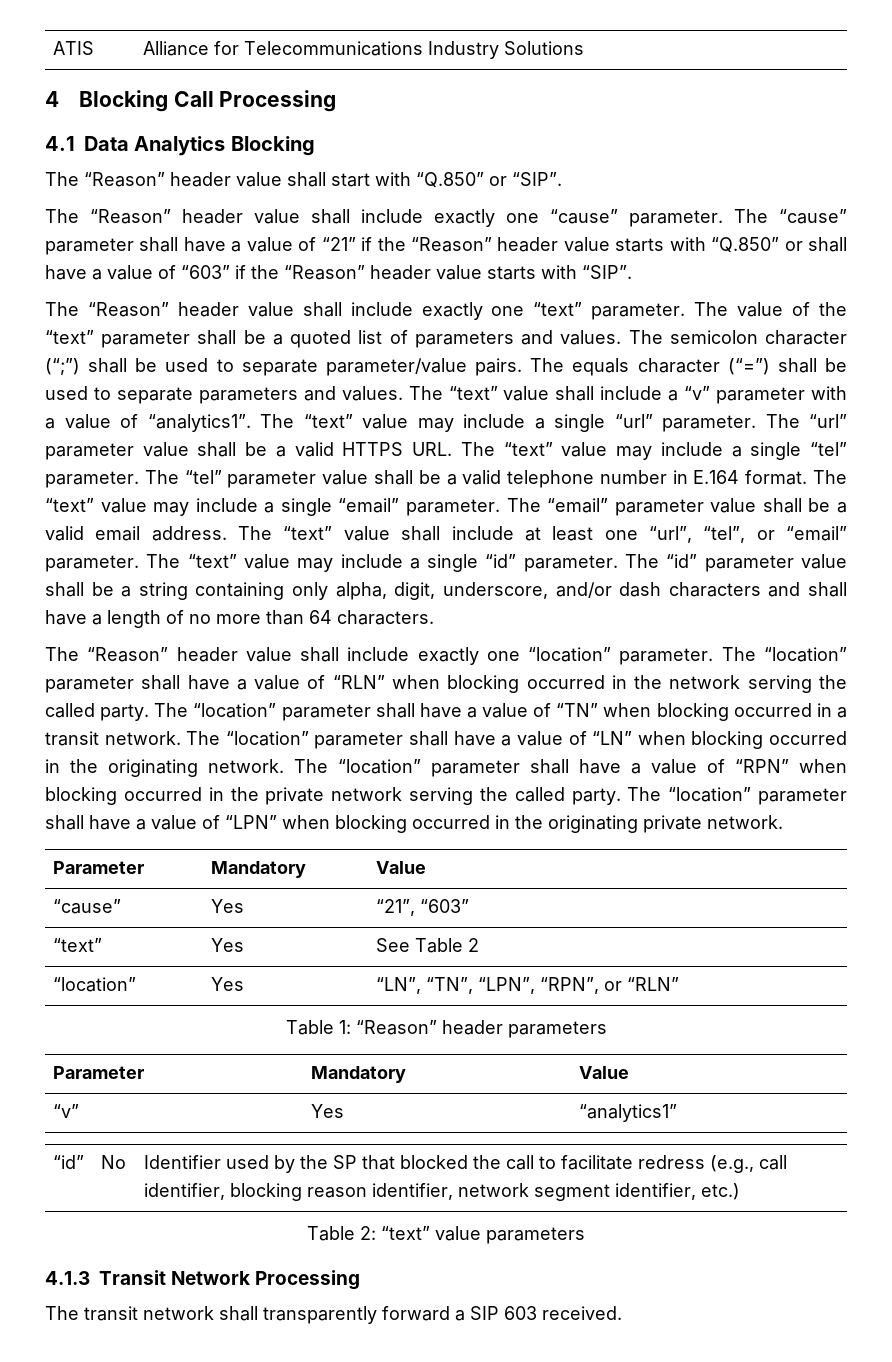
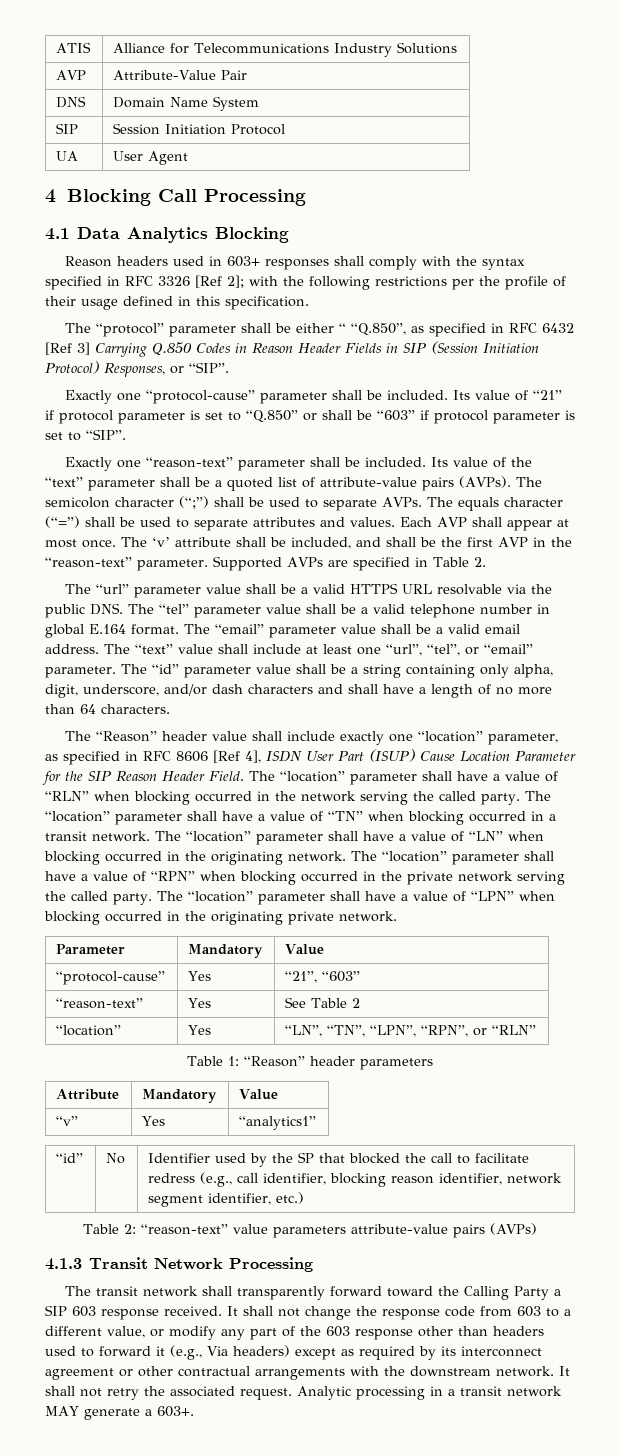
(585, 48) none -> [56,70,87,80] [113,70,248,80] [56,96,87,108] [113,96,260,111] [56,123,79,134] [113,123,286,135] [56,151,79,161] [113,151,189,165] // AVP | Attribute-Value Pair // DNS | Domain Name System // SIP | Session Initiation Protocol // UA | User Agent
[45,172,562,188] [45,209,847,227] [45,237,847,255] [45,265,632,280] [45,302,729,320] The “Reason” header value shall start with “Q.850” or “SIP”. // The “Reason” header value shall include exactly one “cause” parameter. The “cause” parameter shall have a value of “21” if the “Reason” header value starts with “Q.850” or shall have a value of “603” if the “Reason” header value starts with “SIP”. // The “Reason” header value shall include exactly one “text” parameter. The -> [65,256,526,270] [45,275,566,290] [45,296,309,310] [65,323,575,337] [45,341,539,357] [45,361,229,377] [65,390,563,404] [45,410,575,424] [45,429,126,441] [65,457,449,471] Reason headers used in 603+ responses shall comply with the syntax specified in RFC 3326 [Ref 2]; with the following restrictions per the profile of their usage defined in this specification. // The “protocol” parameter shall be either “ “Q.850”, as specified in RFC 6432 [Ref 3] Carrying Q.850 Codes in Reason Header Fields in SIP (Session Initiation Protocol) Responses, or “SIP”. // Exactly one “protocol-cause” parameter shall be included. Its value of “21” if protocol parameter is set to “Q.850” or shall be “603” if protocol parameter is set to “SIP”. // Exactly one “reason-text” parameter shall be included. Its
[414,330,622,348] parameters and values. -> [320,476,511,491] attribute-value pairs (AVPs).
[325,358,523,376] parameter/value pairs. -> [382,497,422,507] AVPs.
[198,386,848,404] [45,414,756,432] parameters and values. The “text” value shall include a “v” parameter with a value of “analytics1”. The “text” value may include a single “url” parameter. -> [253,517,569,531] [45,537,572,549] [45,556,486,571] attributes and values. Each AVP shall appear at most once. The ‘v’ attribute shall be included, and shall be the first AVP in the “reason-text” parameter. Supported AVPs are specified in Table 2. //
[412,442,848,460] [45,471,139,488] URL. The “text” value may include a single “tel” parameter. -> [402,584,553,595] [45,603,123,618] URL resolvable via the public DNS.
(688, 477) none -> [45,624,84,638] global
[45,498,541,516] “text” value may include a single “email” parameter. The -> (210, 629) none
[187,554,660,572] “text” value may include a single “id” parameter. The -> (147, 669) none
[619,648,714,665] parameter. -> [488,733,559,745] [45,749,576,765] [42,771,244,785] parameter, as specified in RFC 8606 [Ref 4], ISDN User Part (ISUP) Cause Location Parameter for the SIP Reason Header Field.
[53,899,122,914] “cause” -> [56,971,166,985] “protocol-cause”
[53,938,103,952] “text” -> [56,998,144,1009] “reason-text”
[53,1066,145,1079] Parameter -> [56,1089,120,1100] Attribute
[381,1226,430,1240] “text” -> [140,1224,228,1235] “reason-text”
(585, 1235) none -> [350,1223,538,1238] attribute-value pairs (AVPs)
[455,1306,622,1321] a SIP 603 received. -> [387,1286,562,1300] [45,1305,571,1320] [45,1326,544,1340] [45,1345,542,1360] [45,1366,570,1380] [45,1386,562,1400] [45,1406,194,1420] toward the Calling Party a SIP 603 response received. It shall not change the response code from 603 to a different value, or modify any part of the 603 response other than headers used to forward it (e.g., Via headers) except as required by its interconnect agreement or other contractual arrangements with the downstream network. It shall not retry the associated request. Analytic processing in a transit network MAY generate a 603+.

